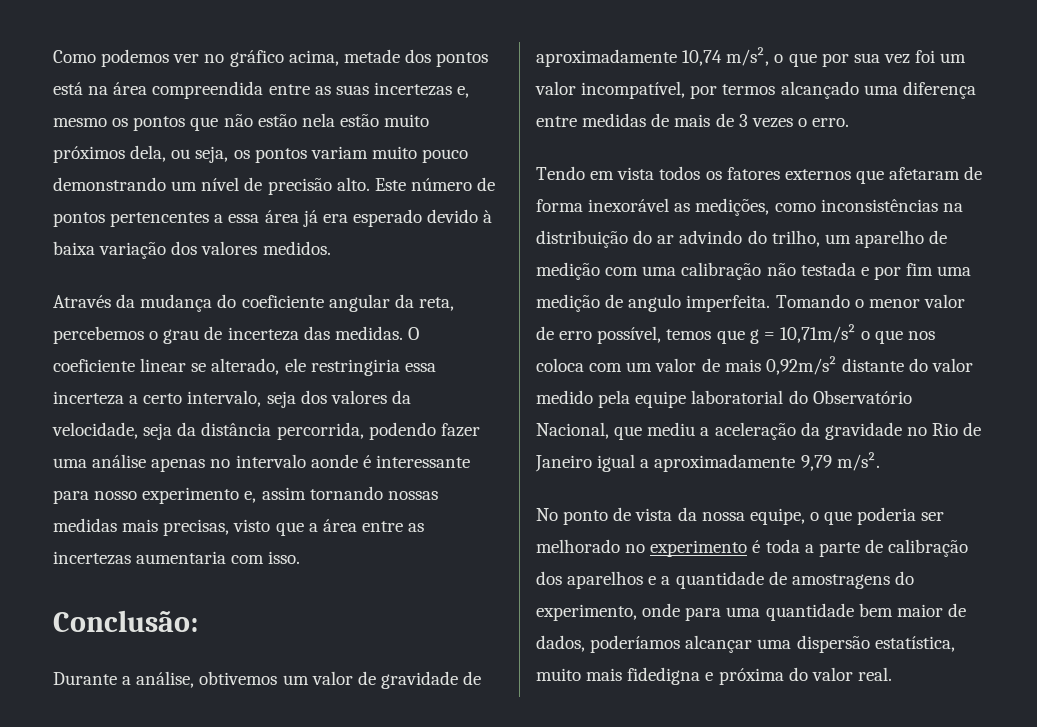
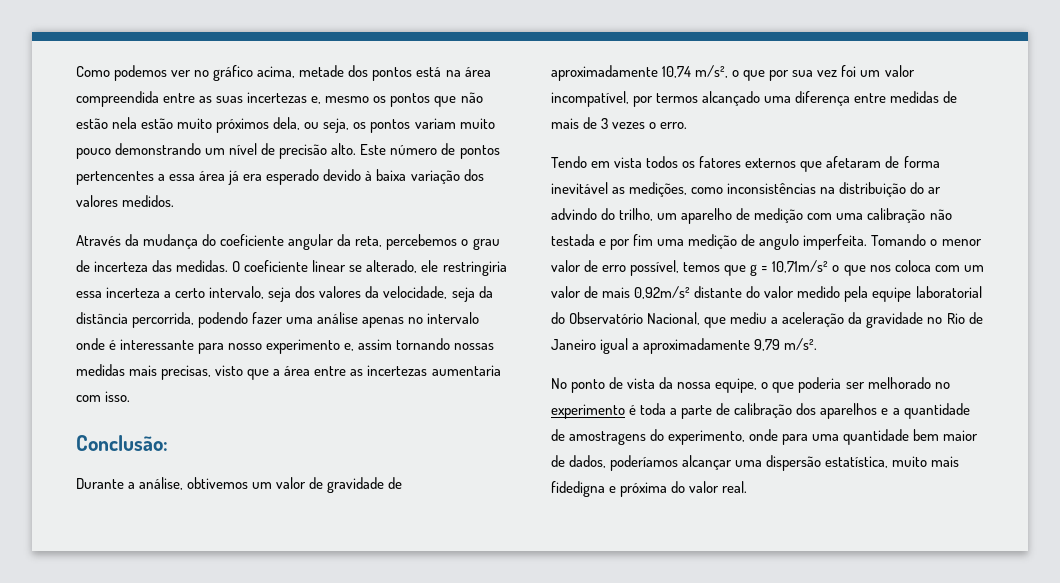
[310,454,358,468] aonde -> [76,338,105,350] onde
[588,198,670,212] inexorável -> [551,182,608,194] inevitável

